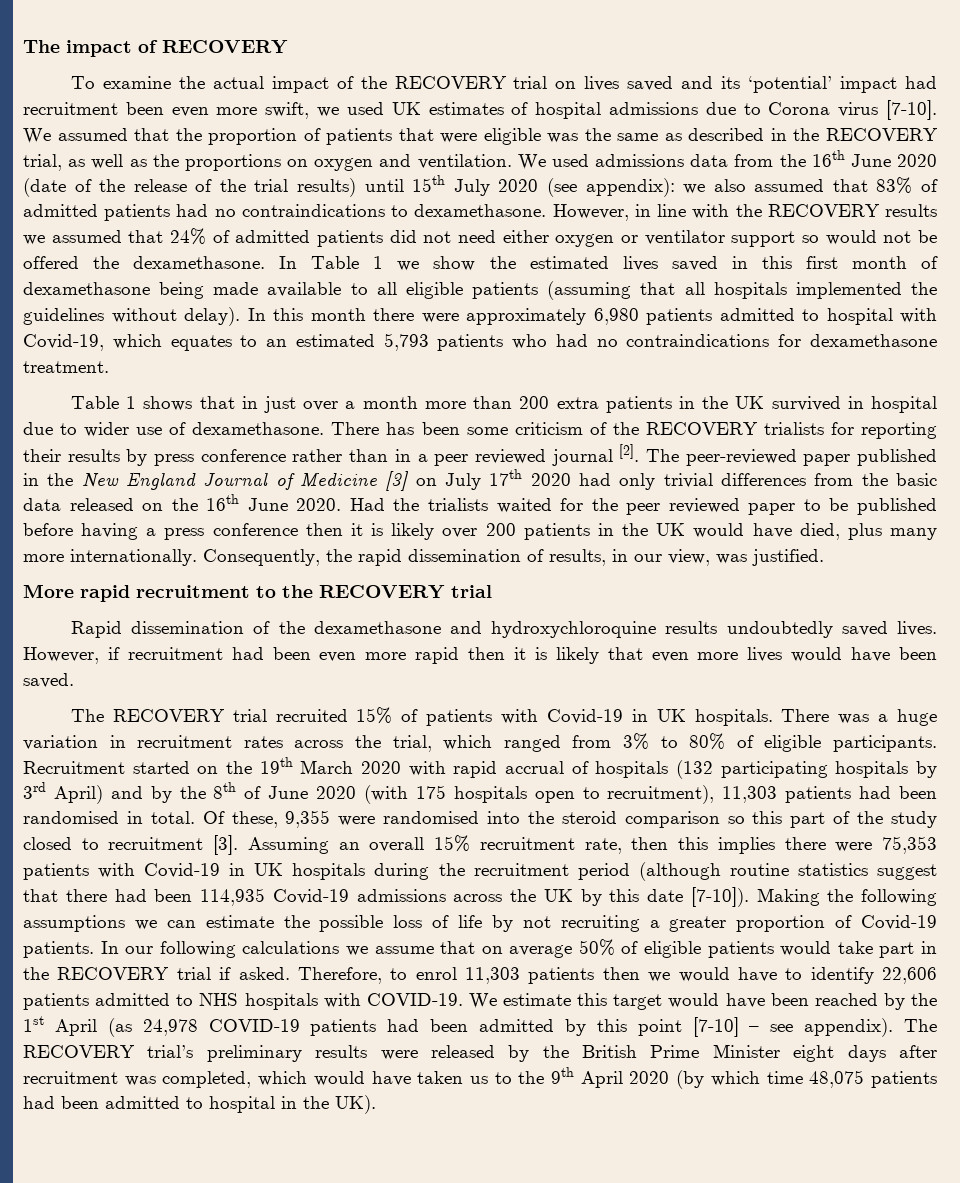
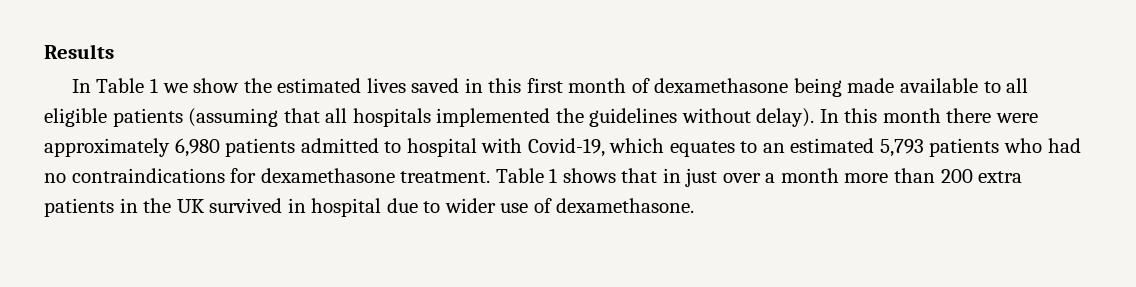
[23,40,288,57] [70,76,937,93] [23,100,937,120] [23,128,938,145] [23,150,937,171] [23,175,938,197] [23,204,938,221] [23,228,937,247] [23,256,266,269] The impact of RECOVERY // To examine the actual impact of the RECOVERY trial on lives saved and its ‘potential’ impact had recruitment been even more swift, we used UK estimates of hospital admissions due to Corona virus [7-10]. We assumed that the proportion of patients that were eligible was the same as described in the RECOVERY trial, as well as the proportions on oxygen and ventilation. We used admissions data from the 16th June 2020 (date of the release of the trial results) until 15th July 2020 (see appendix): we also assumed that 83% of admitted patients had no contraindications to dexamethasone. However, in line with the RECOVERY results we assumed that 24% of admitted patients did not need either oxygen or ventilator support so would not be offered the dexamethasone. -> [44,44,114,59] Results //
(109, 367) // -> (491, 177) none
[331,422,937,439] [23,444,937,466] [23,469,938,491] [23,494,937,515] [23,523,937,540] [23,549,824,566] [23,584,492,602] [70,621,937,638] [23,647,938,664] [23,673,74,688] [70,707,938,726] [23,733,938,752] [23,757,937,779] [23,782,938,804] [23,810,937,828] [23,835,938,855] [23,862,938,881] [23,887,937,907] [23,915,937,932] [23,939,938,958] [23,967,937,984] [23,993,937,1010] [23,1016,937,1037] [23,1044,937,1062] [23,1067,938,1089] [23,1095,376,1114] There has been some criticism of the RECOVERY trialists for reporting their results by press conference rather than in a peer reviewed journal [2]. The peer-reviewed paper published in the New England Journal of Medicine [3] on July 17th 2020 had only trivial differences from the basic data released on the 16th June 2020. Had the trialists waited for the peer reviewed paper to be published before having a press conference then it is likely over 200 patients in the UK would have died, plus many more internationally. Consequently, the rapid dissemination of results, in our view, was justified. // More rapid recruitment to the RECOVERY trial // Rapid dissemination of the dexamethasone and hydroxychloroquine results undoubtedly saved lives. However, if recruitment had been even more rapid then it is likely that even more lives would have been saved. // The RECOVERY trial recruited 15% of patients with Covid-19 in UK hospitals. There was a huge variation in recruitment rates across the trial, which ranged from 3% to 80% of eligible participants. Recruitment started on the 19th March 2020 with rapid accrual of hospitals (132 participating hospitals by 3rd April) and by the 8th of June 2020 (with 175 hospitals open to recruitment), 11,303 patients had been randomised in total. Of these, 9,355 were randomised into the steroid comparison so this part of the study closed to recruitment [3]. Assuming an overall 15% recruitment rate, then this implies there were 75,353 patients with Covid-19 in UK hospitals during the recruitment period (although routine statistics suggest that there had been 114,935 Covid-19 admissions across the UK by this date [7-10]). Making the following assumptions we can estimate the possible loss of life by not recruiting a greater proportion of Covid-19 patients. In our following calculations we assume that on average 50% of eligible patients would take part in the RECOVERY trial if asked. Therefore, to enrol 11,303 patients then we would have to identify 22,606 patients admitted to NHS hospitals with COVID-19. We estimate this target would have been reached by the 1st April (as 24,978 COVID-19 patients had been admitted by this point [7-10] – see appendix). The RECOVERY trial’s preliminary results were released by the British Prime Minister eight days after recruitment was completed, which would have taken us to the 9th April 2020 (by which time 48,075 patients had been admitted to hospital in the UK). -> (695, 205) none

